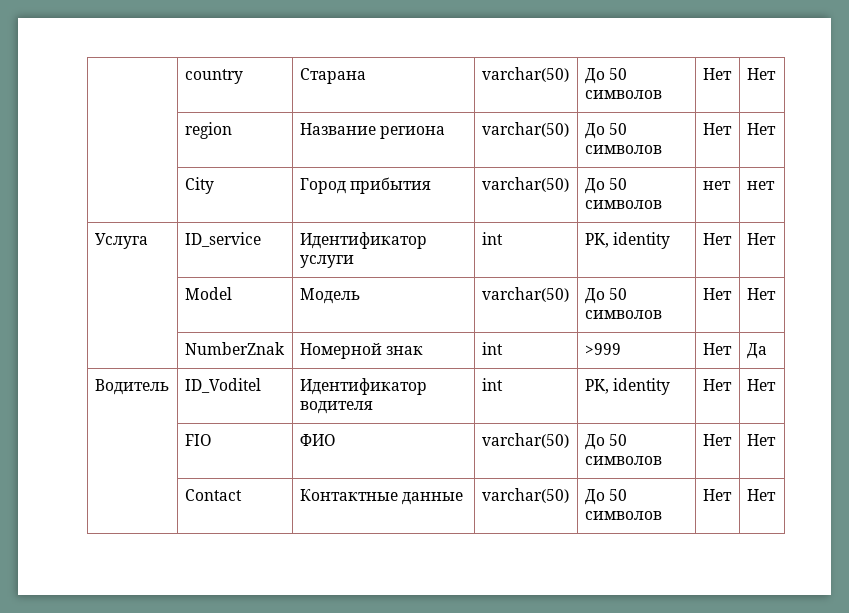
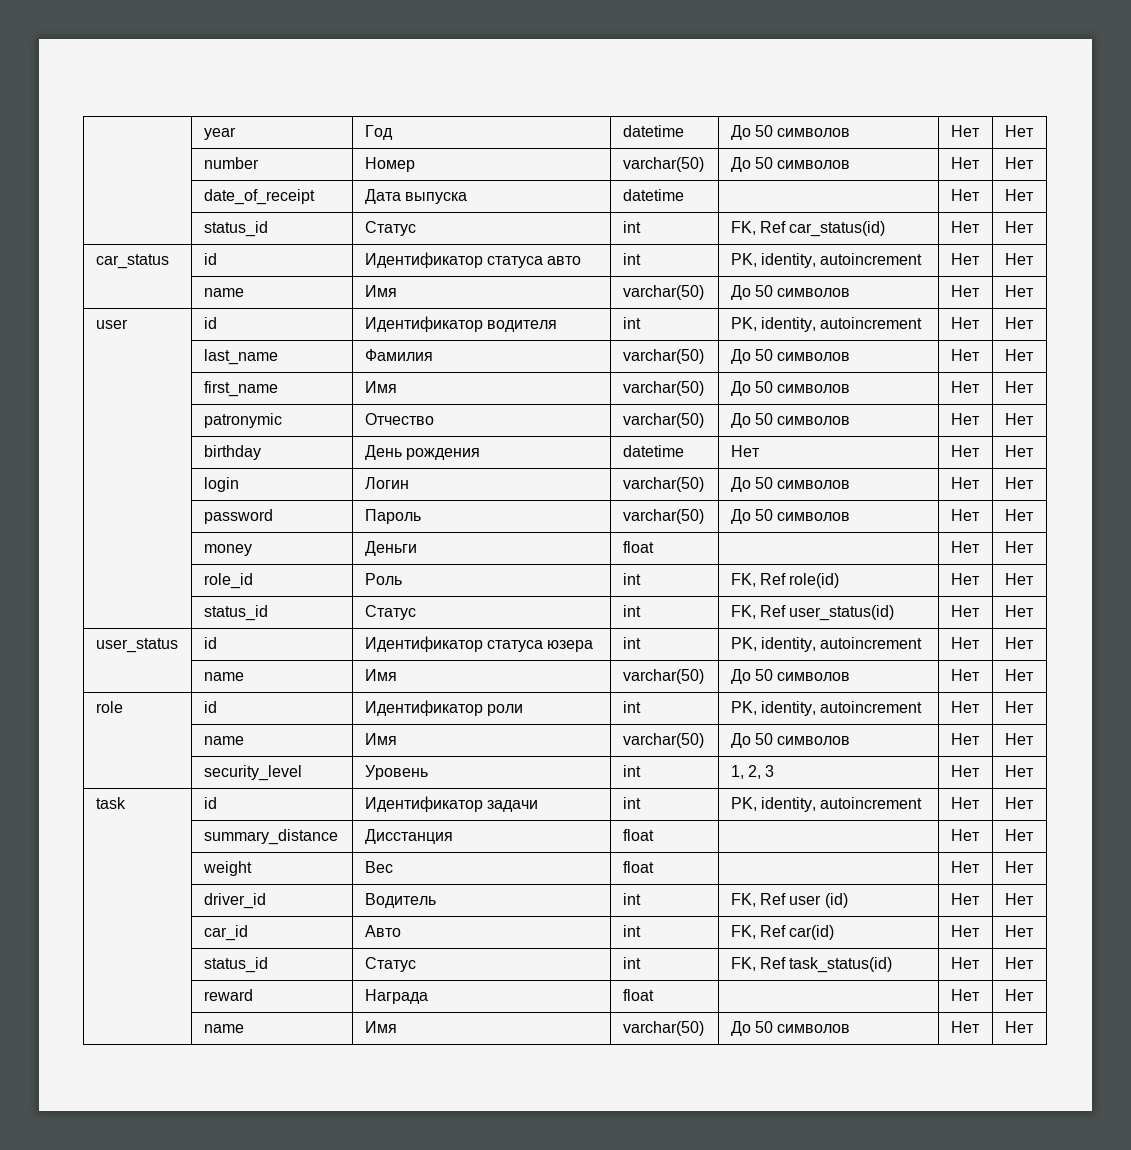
[184,69,243,84] [299,68,366,84] [481,67,569,82] [584,68,627,84] [584,90,662,99] [702,68,732,80] [746,68,776,80] [184,122,232,139] [299,123,445,139] [481,122,569,137] [584,123,627,139] [584,145,662,154] [702,123,732,135] [746,123,776,135] [184,177,214,194] [299,177,431,194] [481,177,569,192] [584,178,627,194] [584,200,662,209] [702,181,731,190] [746,181,775,190] [94,233,148,249] [184,232,261,247] [299,232,427,249] [299,255,354,268] [481,232,503,245] [584,232,670,249] [702,233,732,245] [746,233,776,245] [184,287,232,300] [299,288,360,304] [481,287,569,302] [584,288,627,304] [584,310,662,319] [702,288,732,300] [746,288,776,300] [184,342,285,355] [299,343,423,359] [481,342,503,355] [584,343,621,355] [702,343,732,355] [746,343,767,359] [94,379,169,395] [184,378,261,393] [299,378,427,395] [299,401,373,414] [481,378,503,391] [584,378,670,395] [702,379,732,391] [746,379,776,391] [184,434,212,446] [299,434,336,446] [481,433,569,448] [584,434,627,450] [584,456,662,465] [702,434,732,446] [746,434,776,446] [184,489,242,501] [299,489,463,505] [481,488,569,503] [584,489,627,505] [584,511,662,520] [702,489,732,501] [746,489,776,501] | country | Старана | varchar(50) | До 50 символов | Нет | Нет // | region | Название региона | varchar(50) | До 50 символов | Нет | Нет // | City | Город прибытия | varchar(50) | До 50 символов | нет | нет // Услуга | ID_service | Идентификатор услуги | int | PK, identity | Нет | Нет // | Model | Модель | varchar(50) | До 50 символов | Нет | Нет // | NumberZnak | Номерной знак | int | >999 | Нет | Да // Водитель | ID_Voditel | Идентификатор водителя | int | PK, identity | Нет | Нет // | FIO | ФИО | varchar(50) | До 50 символов | Нет | Нет // | Contact | Контактные данные | varchar(50) | До 50 символов | Нет | Нет -> [203,127,236,140] [364,125,393,140] [622,125,684,137] [730,125,851,140] [950,125,980,137] [1004,125,1034,137] [203,157,259,169] [364,157,415,172] [622,157,704,172] [730,157,851,172] [950,157,980,169] [1004,157,1034,169] [203,189,315,205] [364,189,467,204] [622,189,684,201] [950,189,980,201] [1004,189,1034,201] [203,221,268,237] [364,221,416,236] [622,221,641,233] [730,221,886,237] [950,221,980,233] [1004,221,1034,233] [95,254,169,269] [203,253,217,265] [364,252,582,268] [622,253,641,265] [730,253,923,268] [950,253,980,265] [1004,253,1034,265] [203,288,244,297] [364,285,397,297] [622,285,704,300] [730,285,851,300] [950,285,980,297] [1004,285,1034,297] [95,319,128,329] [203,317,217,329] [364,316,557,332] [622,317,641,329] [730,317,923,332] [950,317,980,329] [1004,317,1034,329] [203,349,278,365] [364,349,433,361] [622,349,704,364] [730,349,851,364] [950,349,980,361] [1004,349,1034,361] [203,381,278,397] [364,381,397,393] [622,381,704,396] [730,381,851,396] [950,381,980,393] [1004,381,1034,393] [203,413,282,428] [364,413,434,425] [622,413,704,428] [730,413,851,428] [950,413,980,425] [1004,413,1034,425] [203,445,261,460] [364,445,480,460] [622,445,684,457] [730,445,760,457] [950,445,980,457] [1004,445,1034,457] [203,477,239,492] [364,477,409,489] [622,477,704,492] [730,477,851,492] [950,477,980,489] [1004,477,1034,489] [203,509,273,524] [364,509,421,524] [622,509,704,524] [730,509,851,524] [950,509,980,521] [1004,509,1034,521] [203,544,252,556] [364,541,417,556] [622,541,654,553] [950,541,980,553] [1004,541,1034,553] [203,573,253,589] [364,573,402,585] [622,573,641,585] [730,573,840,588] [950,573,980,585] [1004,573,1034,585] [203,605,268,621] [364,605,416,620] [622,605,641,617] [730,605,895,621] [950,605,980,617] [1004,605,1034,617] [95,638,178,653] [203,637,217,649] [364,636,594,652] [622,637,641,649] [730,637,923,652] [950,637,980,649] [1004,637,1034,649] [203,672,244,681] [364,669,397,681] [622,669,704,684] [730,669,851,684] [950,669,980,681] [1004,669,1034,681] [95,701,123,713] [203,701,217,713] [364,700,523,716] [622,701,641,713] [730,701,923,716] [950,701,980,713] [1004,701,1034,713] [203,736,244,745] [364,733,397,745] [622,733,704,748] [730,733,851,748] [950,733,980,745] [1004,733,1034,745] [203,765,302,781] [364,765,428,780] [622,765,641,777] [730,765,775,779] [950,765,980,777] [1004,765,1034,777] [95,797,126,809] [203,797,217,809] [364,796,538,812] [622,797,641,809] [730,797,923,812] [950,797,980,809] [1004,797,1034,809] [203,829,338,845] [364,829,453,844] [622,829,654,841] [950,829,980,841] [1004,829,1034,841] [202,861,252,876] [364,861,393,873] [622,861,654,873] [950,861,980,873] [1004,861,1034,873] [203,893,266,909] [364,893,436,908] [622,893,641,905] [730,893,848,908] [950,893,980,905] [1004,893,1034,905] [203,925,248,941] [364,925,401,937] [622,925,641,937] [730,925,835,940] [950,925,980,937] [1004,925,1034,937] [203,957,268,973] [364,957,416,972] [622,957,641,969] [730,957,893,973] [950,957,980,969] [1004,957,1034,969] [203,989,253,1001] [364,989,428,1004] [622,989,654,1001] [950,989,980,1001] [1004,989,1034,1001] [203,1024,244,1033] [364,1021,397,1033] [622,1021,704,1036] [730,1021,851,1036] [950,1021,980,1033] [1004,1021,1034,1033] | year | Год | datetime | До 50 символов | Нет | Нет // | number | Номер | varchar(50) | До 50 символов | Нет | Нет // | date_of_receipt | Дата выпуска | datetime | | Нет | Нет // | status_id | Статус | int | FK, Ref car_status(id) | Нет | Нет // car_status | id | Идентификатор статуса авто | int | PK, identity, autoincrement | Нет | Нет // | name | Имя | varchar(50) | До 50 символов | Нет | Нет // user | id | Идентификатор водителя | int | PK, identity, autoincrement | Нет | Нет // | last_name | Фамилия | varchar(50) | До 50 символов | Нет | Нет // | first_name | Имя | varchar(50) | До 50 символов | Нет | Нет // | patronymic | Отчество | varchar(50) | До 50 символов | Нет | Нет // | birthday | День рождения | datetime | Нет | Нет | Нет // | login | Логин | varchar(50) | До 50 символов | Нет | Нет // | password | Пароль | varchar(50) | До 50 символов | Нет | Нет // | money | Деньги | float | | Нет | Нет // | role_id | Роль | int | FK, Ref role(id) | Нет | Нет // | status_id | Статус | int | FK, Ref user_status(id) | Нет | Нет // user_status | id | Идентификатор статуса юзера | int | PK, identity, autoincrement | Нет | Нет // | name | Имя | varchar(50) | До 50 символов | Нет | Нет // role | id | Идентификатор роли | int | PK, identity, autoincrement | Нет | Нет // | name | Имя | varchar(50) | До 50 символов | Нет | Нет // | security_level | Уровень | int | 1, 2, 3 | Нет | Нет // task | id | Идентификатор задачи | int | PK, identity, autoincrement | Нет | Нет // | summary_distance | Дисстанция | float | | Нет | Нет // | weight | Вес | float | | Нет | Нет // | driver_id | Водитель | int | FK, Ref user (id) | Нет | Нет // | car_id | Авто | int | FK, Ref car(id) | Нет | Нет // | status_id | Статус | int | FK, Ref task_status(id) | Нет | Нет // | reward | Награда | float | | Нет | Нет // | name | Имя | varchar(50) | До 50 символов | Нет | Нет

